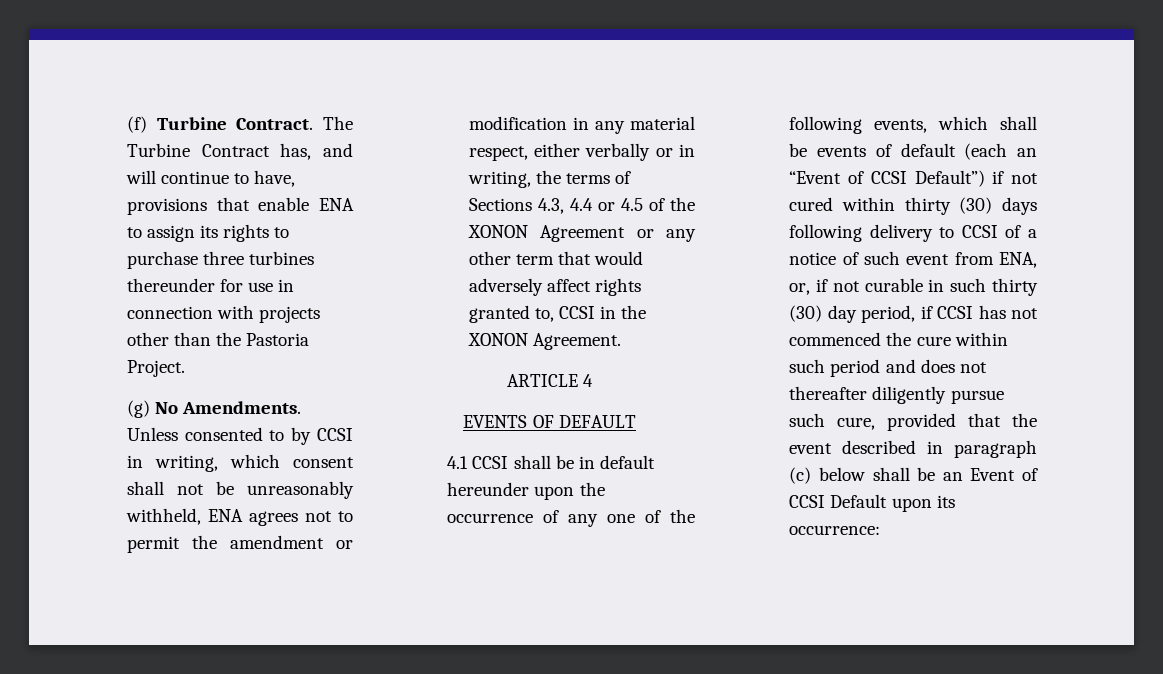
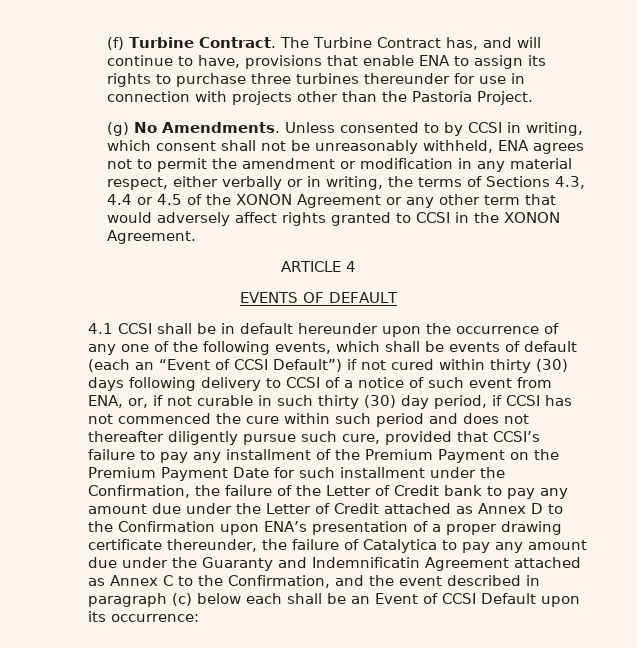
[535,308,555,322] to, -> [395,213,411,223] to
(1002, 420) none -> [492,431,540,442] [87,449,559,463] [87,467,505,481] [87,485,568,499] [87,503,563,514] [87,521,562,535] [87,539,587,553] [87,557,581,571] [87,575,364,588] CCSI’s failure to pay any installment of the Premium Payment on the Premium Payment Date for such installment under the Confirmation, the failure of the Letter of Credit bank to pay any amount due under the Letter of Credit attached as Annex D to the Confirmation upon ENA’s presentation of a proper drawing certificate thereunder, the failure of Catalytica to pay any amount due under the Guaranty and Indemnificatin Agreement attached as Annex C to the Confirmation, and
(865, 474) none -> [245,593,282,604] each

